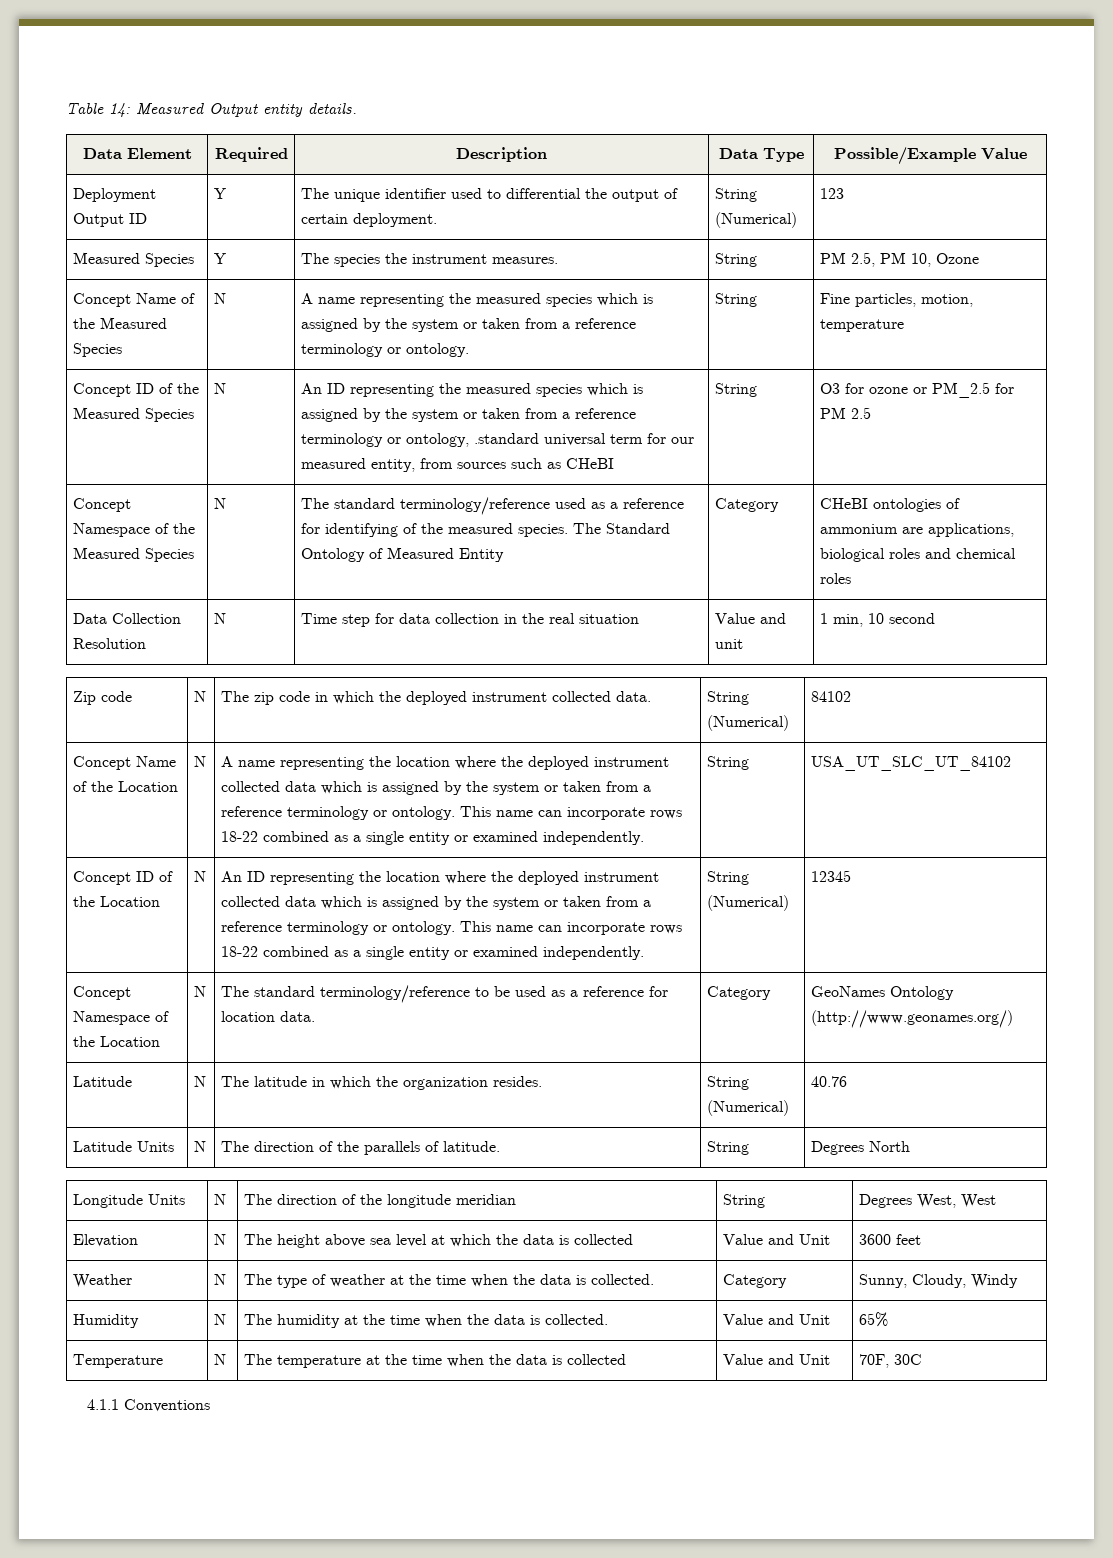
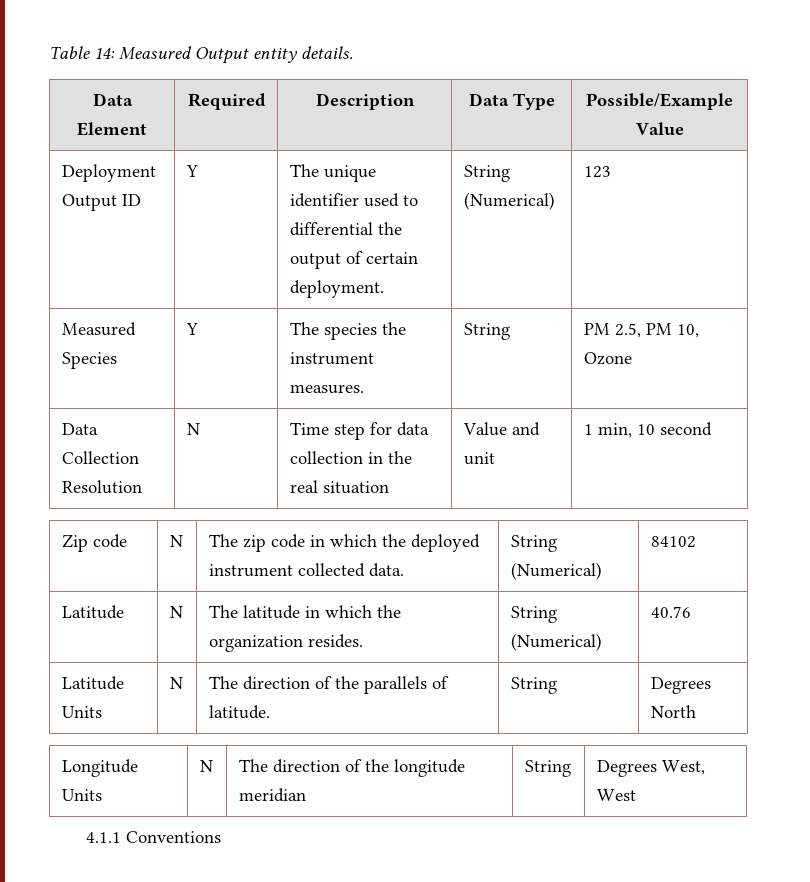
[72,293,195,307] [72,317,167,329] [72,343,122,357] [213,293,226,304] [300,293,653,307] [300,318,636,332] [300,343,469,357] [714,293,757,307] [819,293,973,307] [819,319,904,332] [72,383,199,397] [72,407,194,422] [213,383,226,394] [300,383,643,397] [300,408,636,422] [300,433,694,447] [300,458,614,472] [714,383,757,397] [819,382,1014,398] [819,407,871,419] [72,498,131,512] [72,523,195,537] [72,547,194,562] [213,498,226,509] [300,497,684,515] [300,523,670,537] [300,547,504,562] [714,498,779,512] [819,498,960,512] [819,523,1014,537] [819,548,1016,562] [819,573,851,584] // Concept Name of the Measured Species | N | A name representing the measured species which is assigned by the system or taken from a reference terminology or ontology. | String | Fine particles, motion, temperature // Concept ID of the Measured Species | N | An ID representing the measured species which is assigned by the system or taken from a reference terminology or ontology, .standard universal term for our measured entity, from sources such as CHeBI | String | O3 for ozone or PM_2.5 for PM 2.5 // Concept Namespace of the Measured Species | N | The standard terminology/reference used as a reference for identifying of the measured species. The Standard Ontology of Measured Entity | Category | CHeBI ontologies of ammonium are applications, biological roles and chemical roles -> (632, 358) none
[72,756,176,770] [72,781,178,792] [193,756,206,767] [220,756,669,770] [220,781,651,795] [220,806,682,820] [220,831,644,845] [706,756,749,770] [810,756,1011,771] [72,871,173,885] [72,896,160,907] [193,871,206,882] [220,871,659,885] [220,896,651,910] [220,921,682,935] [220,946,644,960] [706,871,749,885] [706,895,789,911] [810,870,851,882] [72,986,131,1000] [72,1011,169,1025] [72,1036,160,1047] [193,986,206,997] [220,985,668,1003] [220,1011,315,1022] [706,986,771,1000] [810,986,954,1000] [810,1010,1013,1028] // Concept Name of the Location | N | A name representing the location where the deployed instrument collected data which is assigned by the system or taken from a reference terminology or ontology. This name can incorporate rows 18-22 combined as a single entity or examined independently. | String | USA_UT_SLC_UT_84102 // Concept ID of the Location | N | An ID representing the location where the deployed instrument collected data which is assigned by the system or taken from a reference terminology or ontology. This name can incorporate rows 18-22 combined as a single entity or examined independently. | String (Numerical) | 12345 // Concept Namespace of the Location | N | The standard terminology/reference to be used as a reference for location data. | Category | GeoNames Ontology (http://www.geonames.org/) -> (696, 542) none
[72,1234,138,1247] [213,1234,226,1245] [243,1234,633,1248] [722,1234,830,1245] [858,1234,921,1245] [72,1274,132,1288] [213,1274,226,1285] [243,1274,654,1288] [722,1274,787,1288] [858,1274,1018,1288] [72,1314,139,1328] [213,1314,226,1325] [243,1314,608,1328] [722,1314,830,1325] [858,1312,888,1327] [72,1354,163,1368] [213,1354,226,1365] [243,1354,626,1368] [722,1354,830,1365] [858,1354,922,1368] // Elevation | N | The height above sea level at which the data is collected | Value and Unit | 3600 feet // Weather | N | The type of weather at the time when the data is collected. | Category | Sunny, Cloudy, Windy // Humidity | N | The humidity at the time when the data is collected. | Value and Unit | 65% // Temperature | N | The temperature at the time when the data is collected | Value and Unit | 70F, 30C -> (636, 795) none

